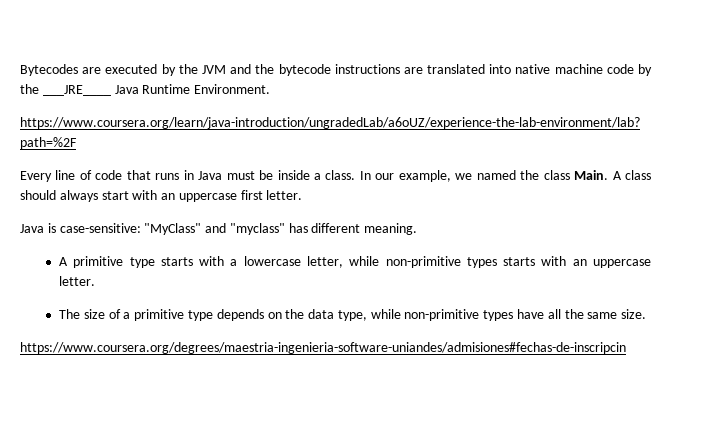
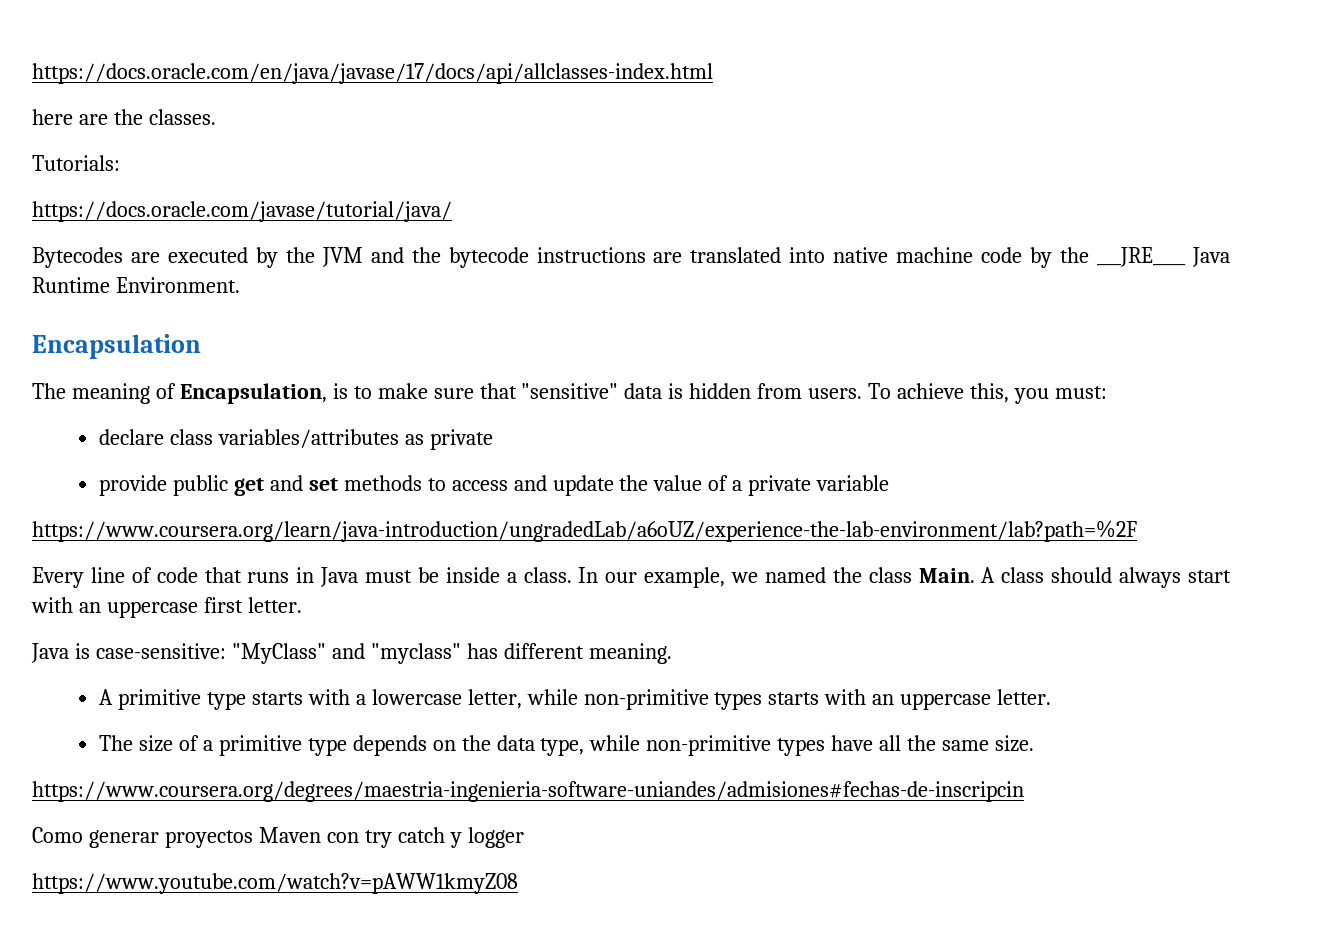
(20, 70) none -> [32,63,713,84] [32,109,216,125] [32,155,120,171] [32,201,452,222] https://docs.oracle.com/en/java/javase/17/docs/api/allclasses-index.html // here are the classes. // Tutorials: // https://docs.oracle.com/javase/tutorial/java/ //
(271, 89) none -> [32,334,201,359] [32,383,1107,404] [99,429,493,450] [99,475,890,496] // Encapsulation // The meaning of Encapsulation, is to make sure that "sensitive" data is hidden from users. To achieve this, you must: // declare class variables/attributes as private // provide public get and set methods to access and update the value of a private variable
(626, 348) none -> [32,827,524,848] [32,873,518,894] // Como generar proyectos Maven con try catch y logger // https://www.youtube.com/watch?v=pAWW1kmyZ08

